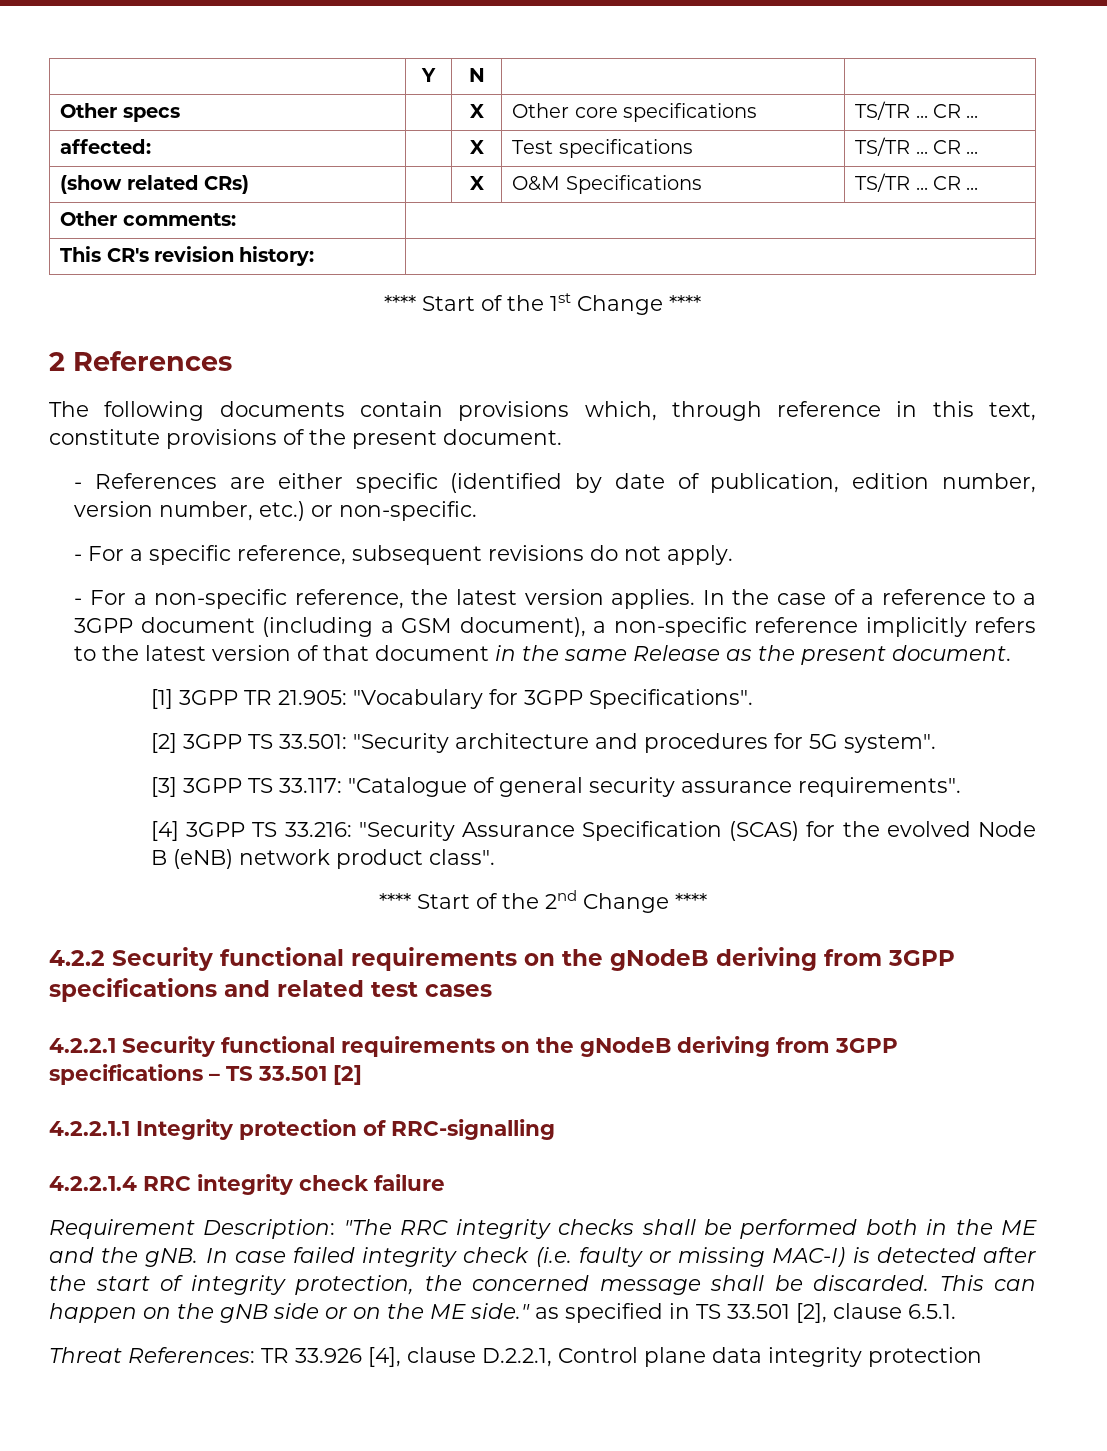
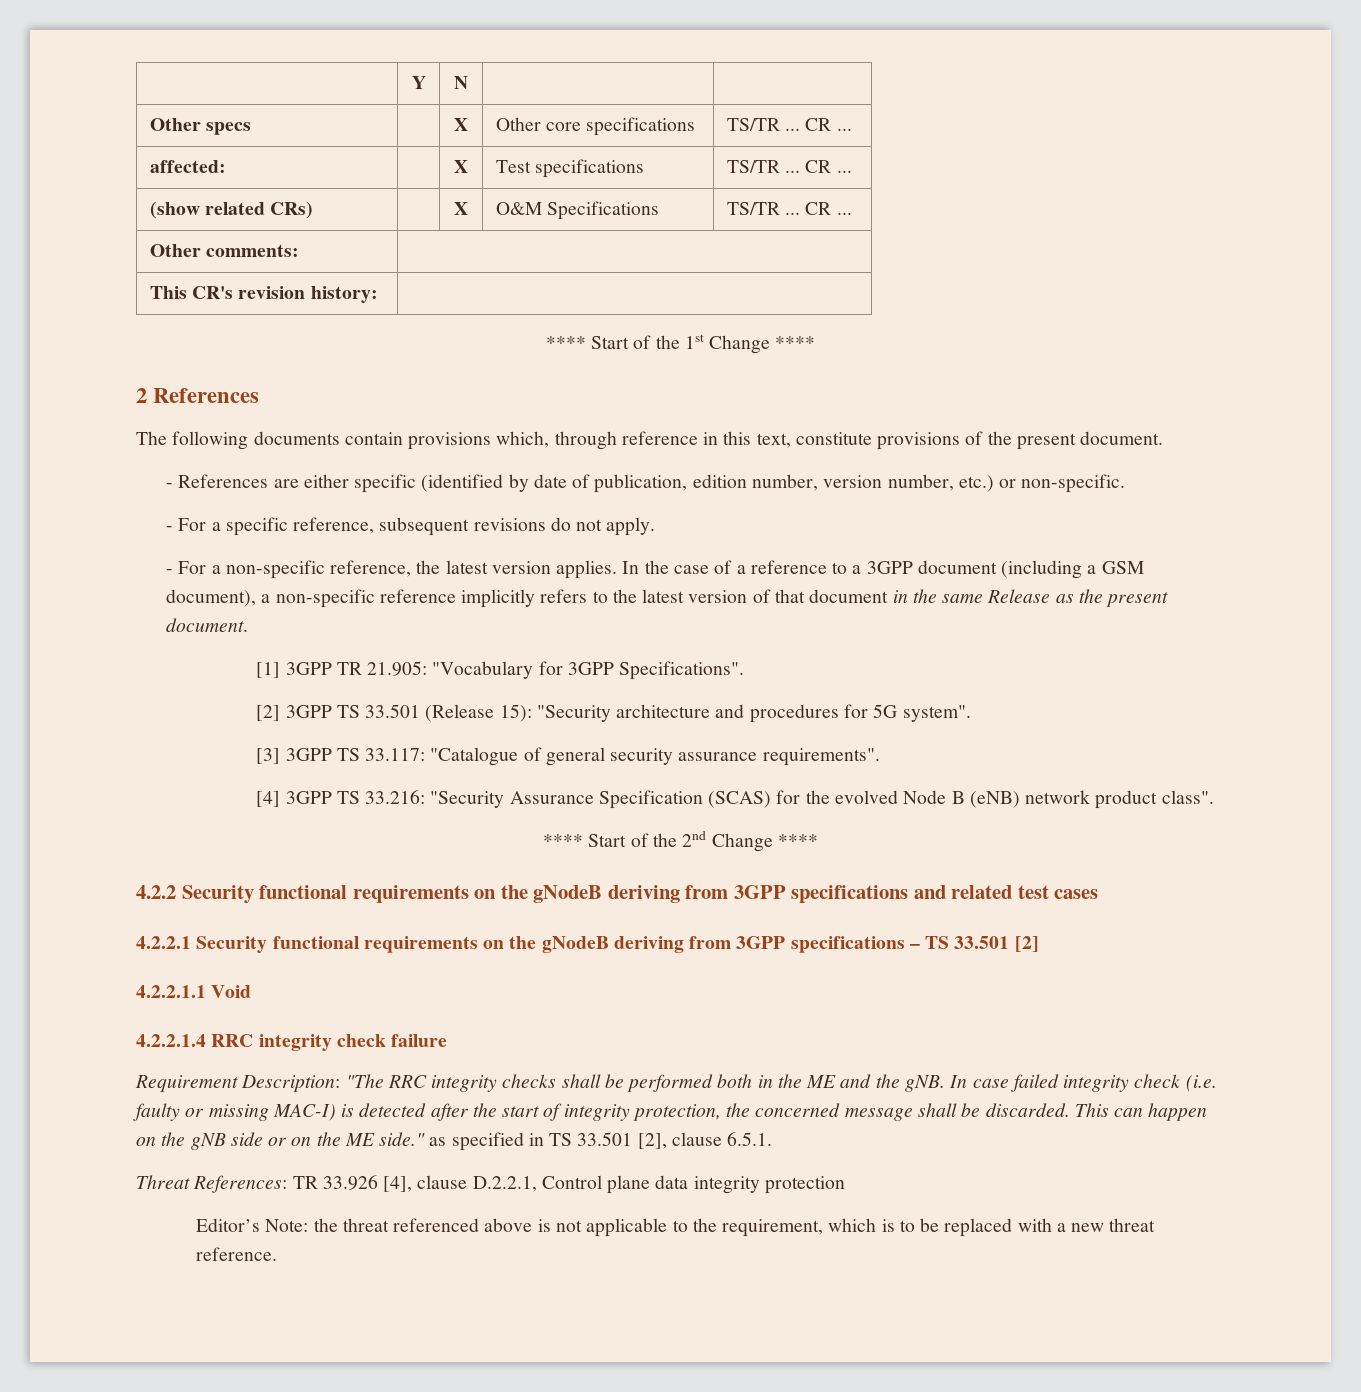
[278,734,347,749] 33.501: -> [365,704,532,722] 33.501 (Release 15):
[136,1119,555,1140] Integrity protection of RRC-signalling -> [211,985,252,998] Void
(982, 1357) none -> [196,1218,1156,1237] [196,1247,278,1261] // Editor’s Note: the threat referenced above is not applicable to the requirement, which is to be replaced with a new threat reference.

